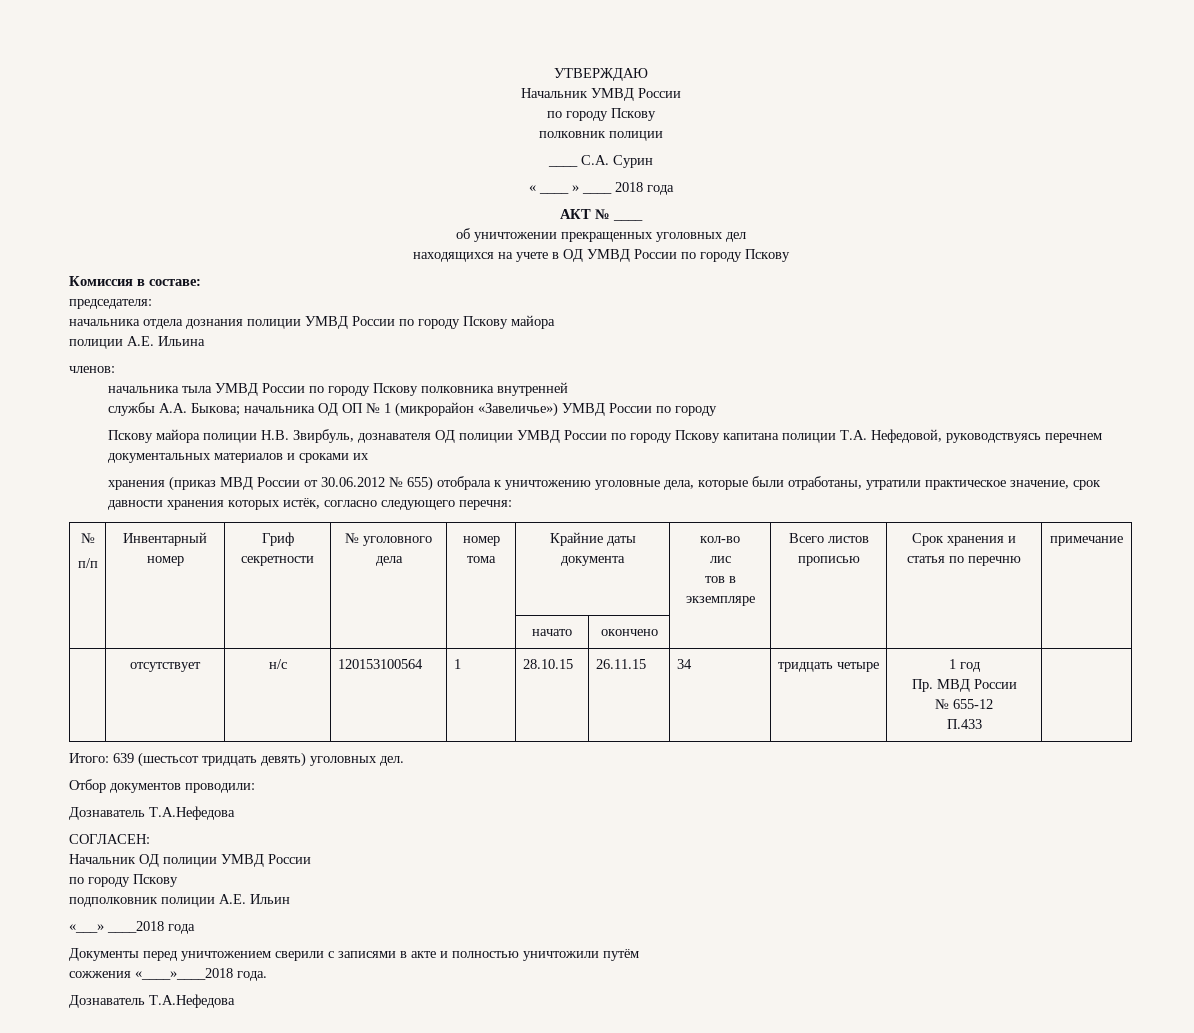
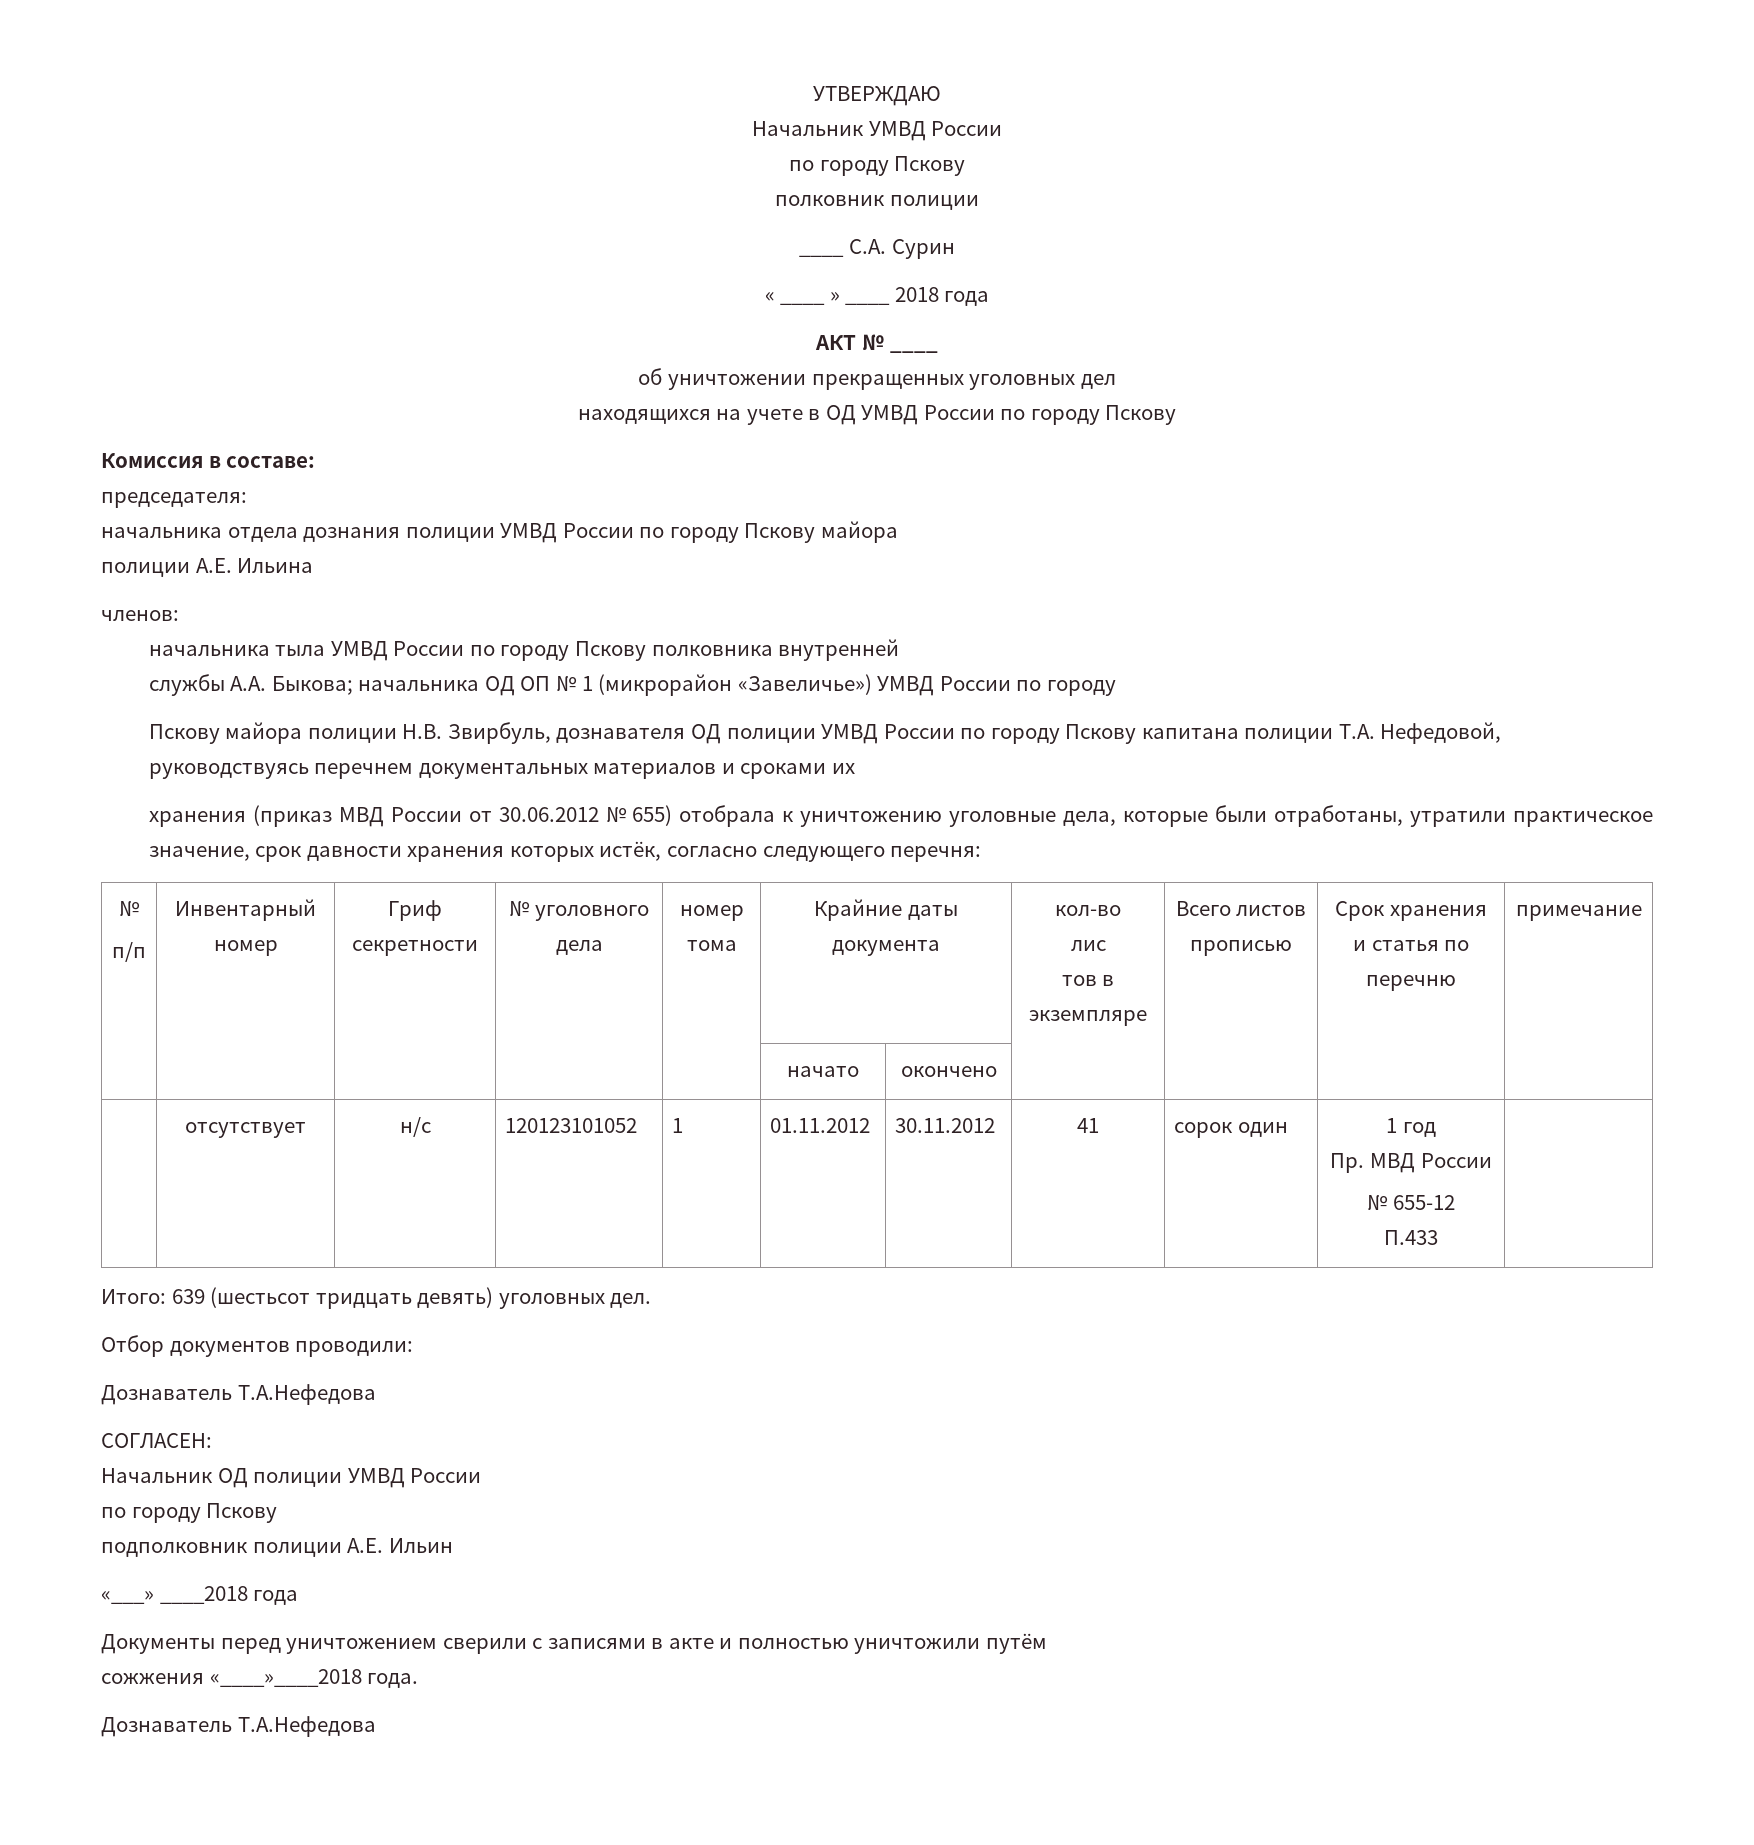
[337,659,423,669] [453,659,461,669] [522,659,573,669] [595,659,646,669] [676,659,692,669] [777,662,879,672] 120153100564 | 1 | 28.10.15 | 26.11.15 | 34 | тридцать четыре -> [505,1118,638,1133] [672,1118,684,1133] [770,1118,871,1133] [895,1118,996,1133] [1077,1118,1099,1133] [1174,1122,1288,1138] 120123101052 | 1 | 01.11.2012 | 30.11.2012 | 41 | сорок один

